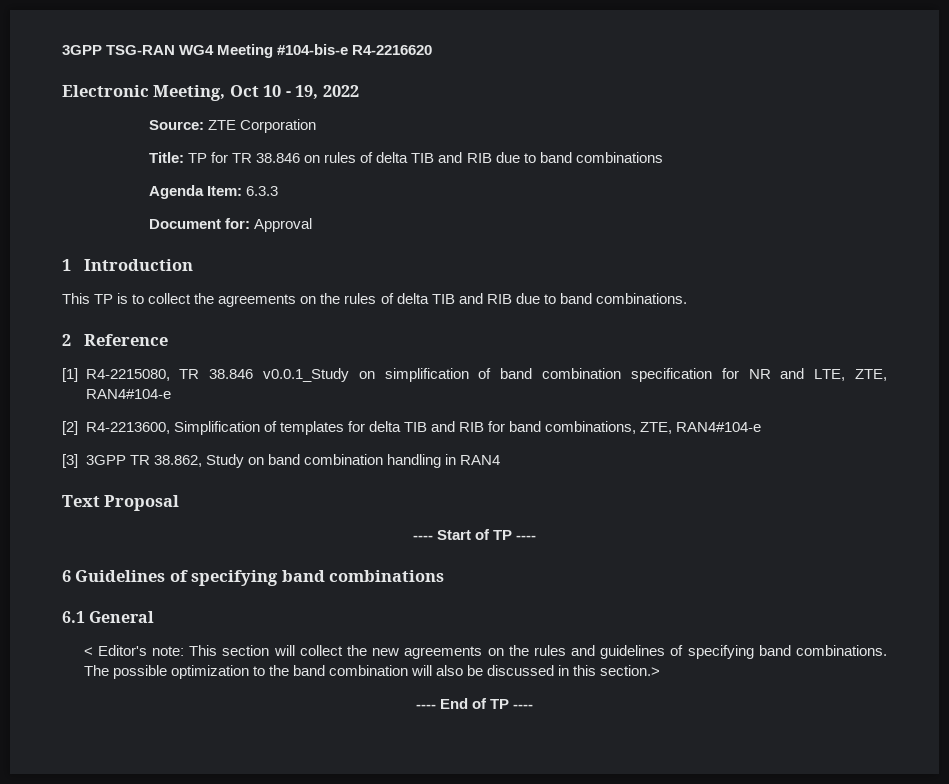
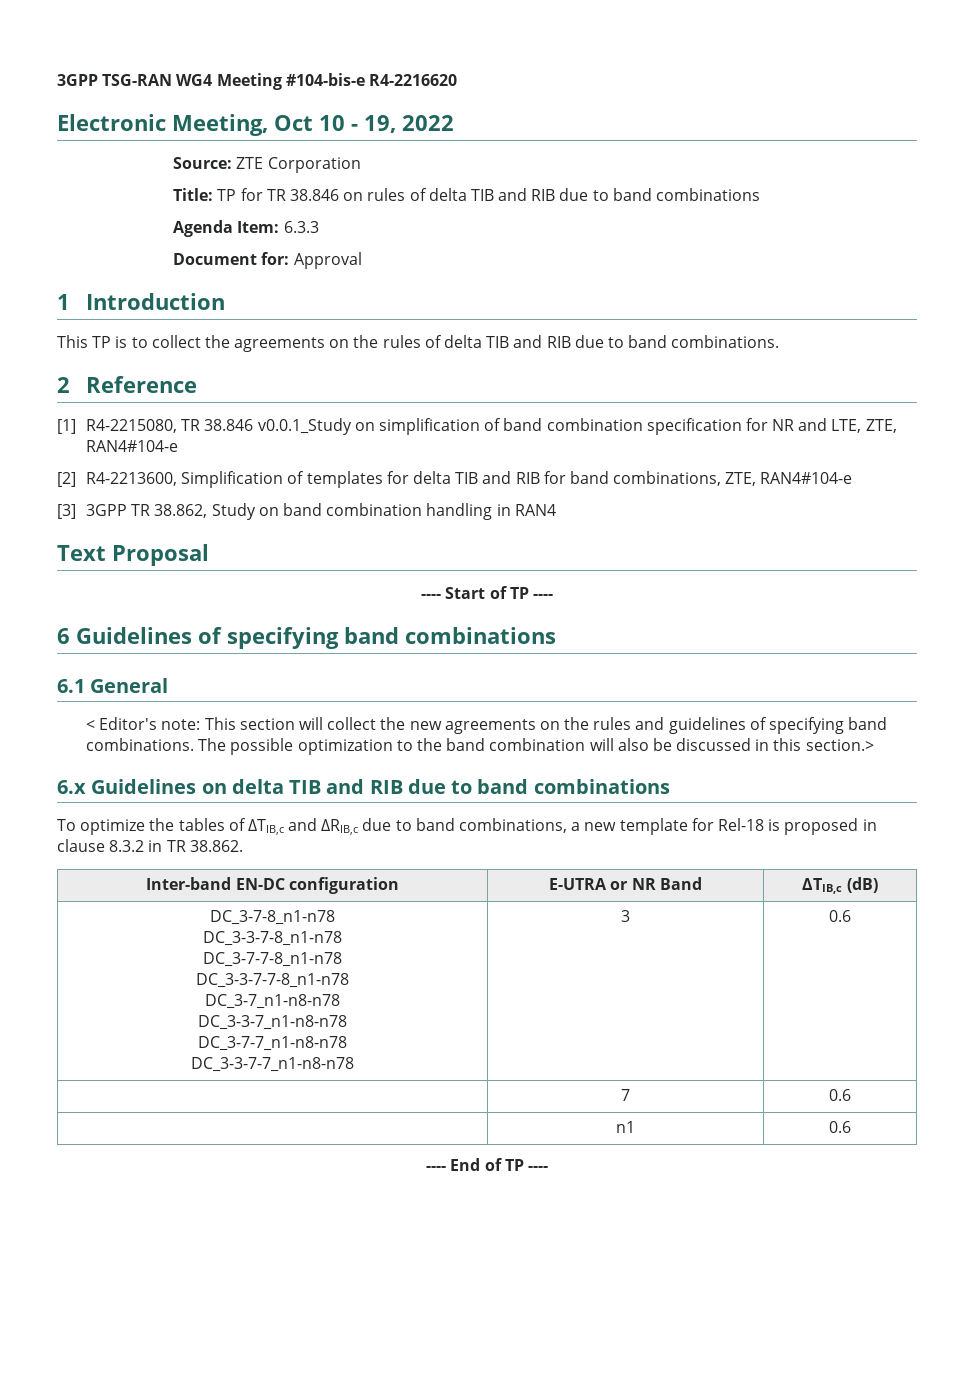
(661, 670) none -> [57,779,670,794] [57,818,877,835] [57,839,243,852] [146,877,399,894] [549,877,702,890] [802,877,878,894] [210,910,335,925] [203,931,342,946] [203,952,342,967] [196,973,349,988] [205,994,340,1009] [198,1015,347,1030] [198,1036,347,1051] [191,1057,354,1072] [621,910,630,922] [829,910,851,922] [621,1089,630,1101] [829,1089,851,1101] [616,1121,635,1133] [829,1121,851,1133] // 6.x Guidelines on delta TIB and RIB due to band combinations // To optimize the tables of ΔTIB,c and ΔRIB,c due to band combinations, a new template for Rel-18 is proposed in clause 8.3.2 in TR 38.862. // Inter-band EN-DC configuration | E-UTRA or NR Band | ΔTIB,c (dB) // DC_3-7-8_n1-n78 // DC_3-3-7-8_n1-n78 // DC_3-7-7-8_n1-n78 // DC_3-3-7-7-8_n1-n78 // DC_3-7_n1-n8-n78 // DC_3-3-7_n1-n8-n78 // DC_3-7-7_n1-n8-n78 // DC_3-3-7-7_n1-n8-n78 | 3 | 0.6 // | 7 | 0.6 // | n1 | 0.6

